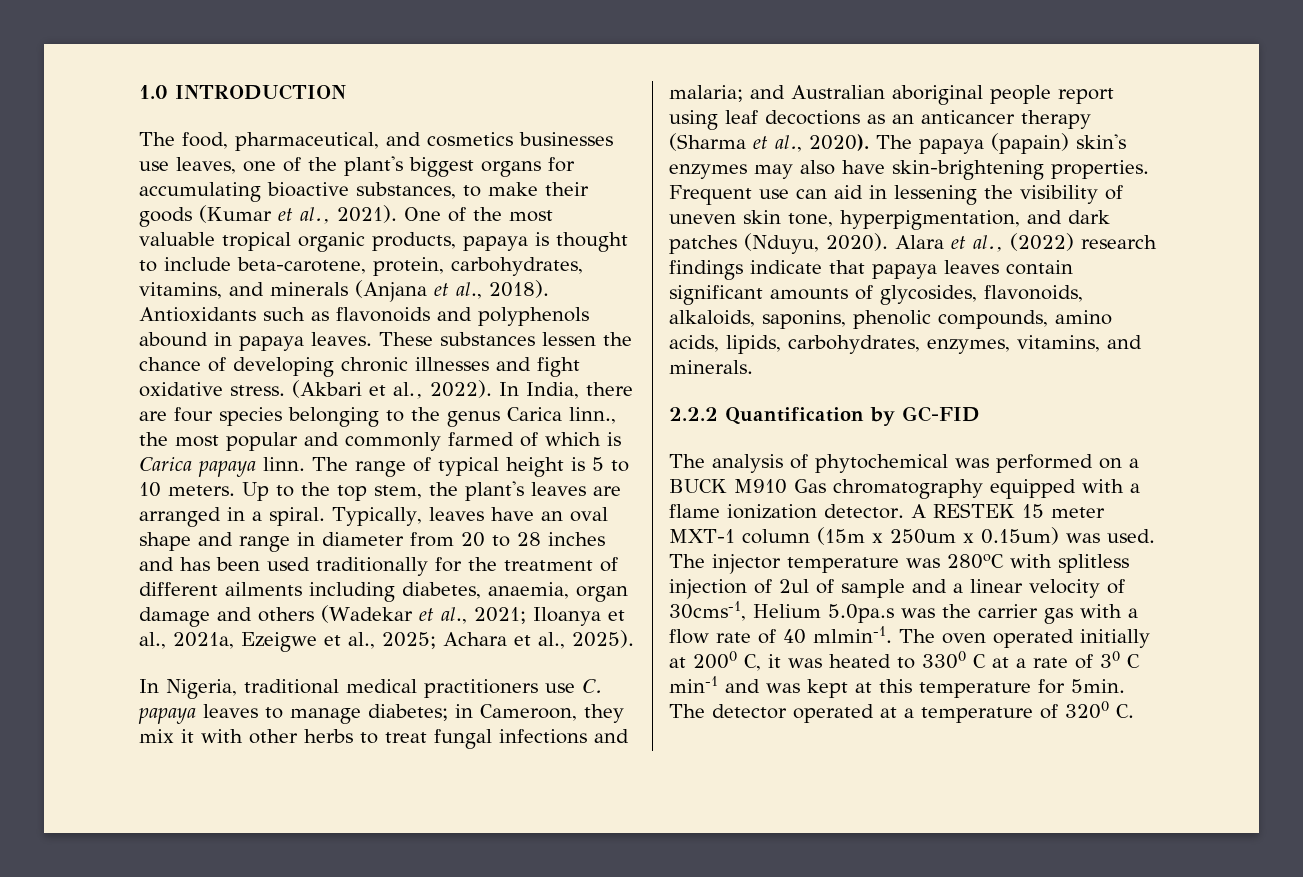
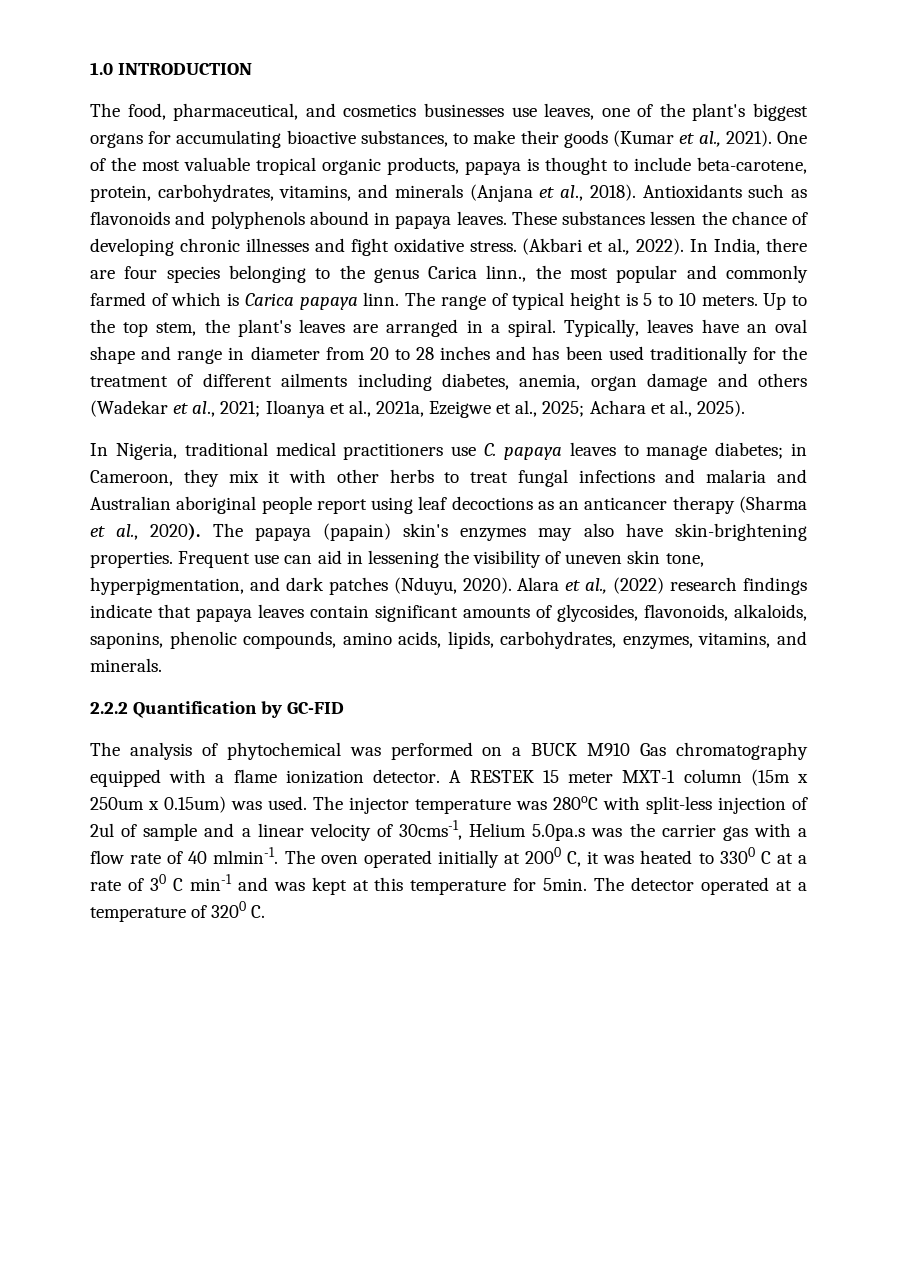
[488,582,569,599] anaemia, -> [519,374,581,390] anemia,
[669,85,743,102] malaria; -> [706,469,767,483] malaria
[1058,554,1129,573] splitless -> [646,796,712,814] split-less

